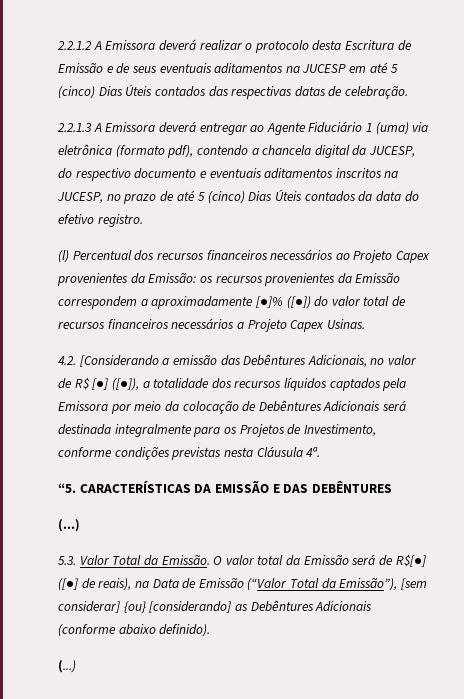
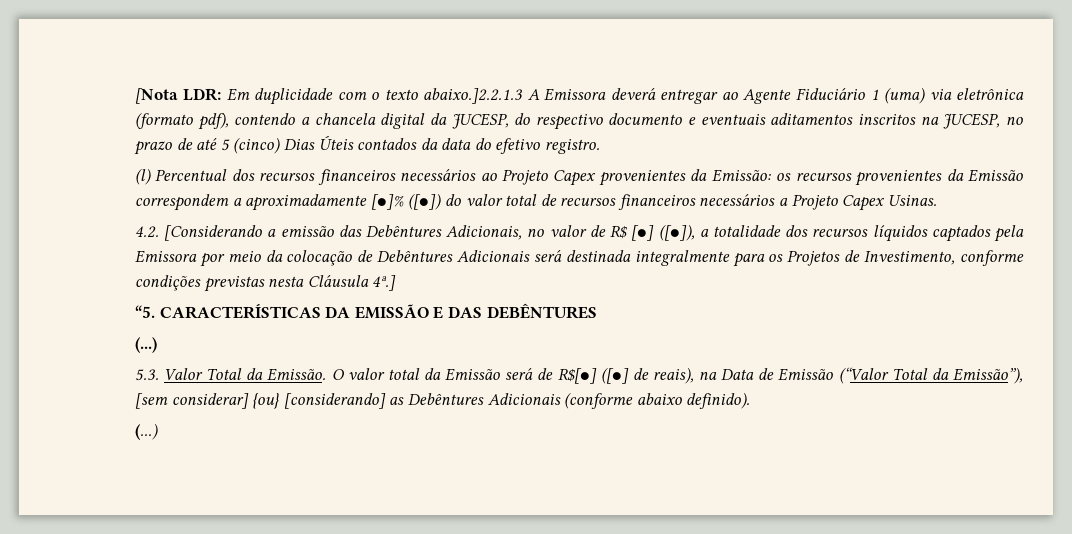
[56,39,412,53] [57,62,399,74] [57,84,409,99] [56,123,92,132] 2.2.1.2 A Emissora deverá realizar o protocolo desta Escritura de Emissão e de seus eventuais aditamentos na JUCESP em até 5 (cinco) Dias Úteis contados das respectivas datas de celebração. // 2.2.1.3 -> [134,88,524,105] [Nota LDR: Em duplicidade com o texto abaixo.]2.2.1.3
[306,447,321,457] 4ª. -> [372,275,397,291] 4ª.]

